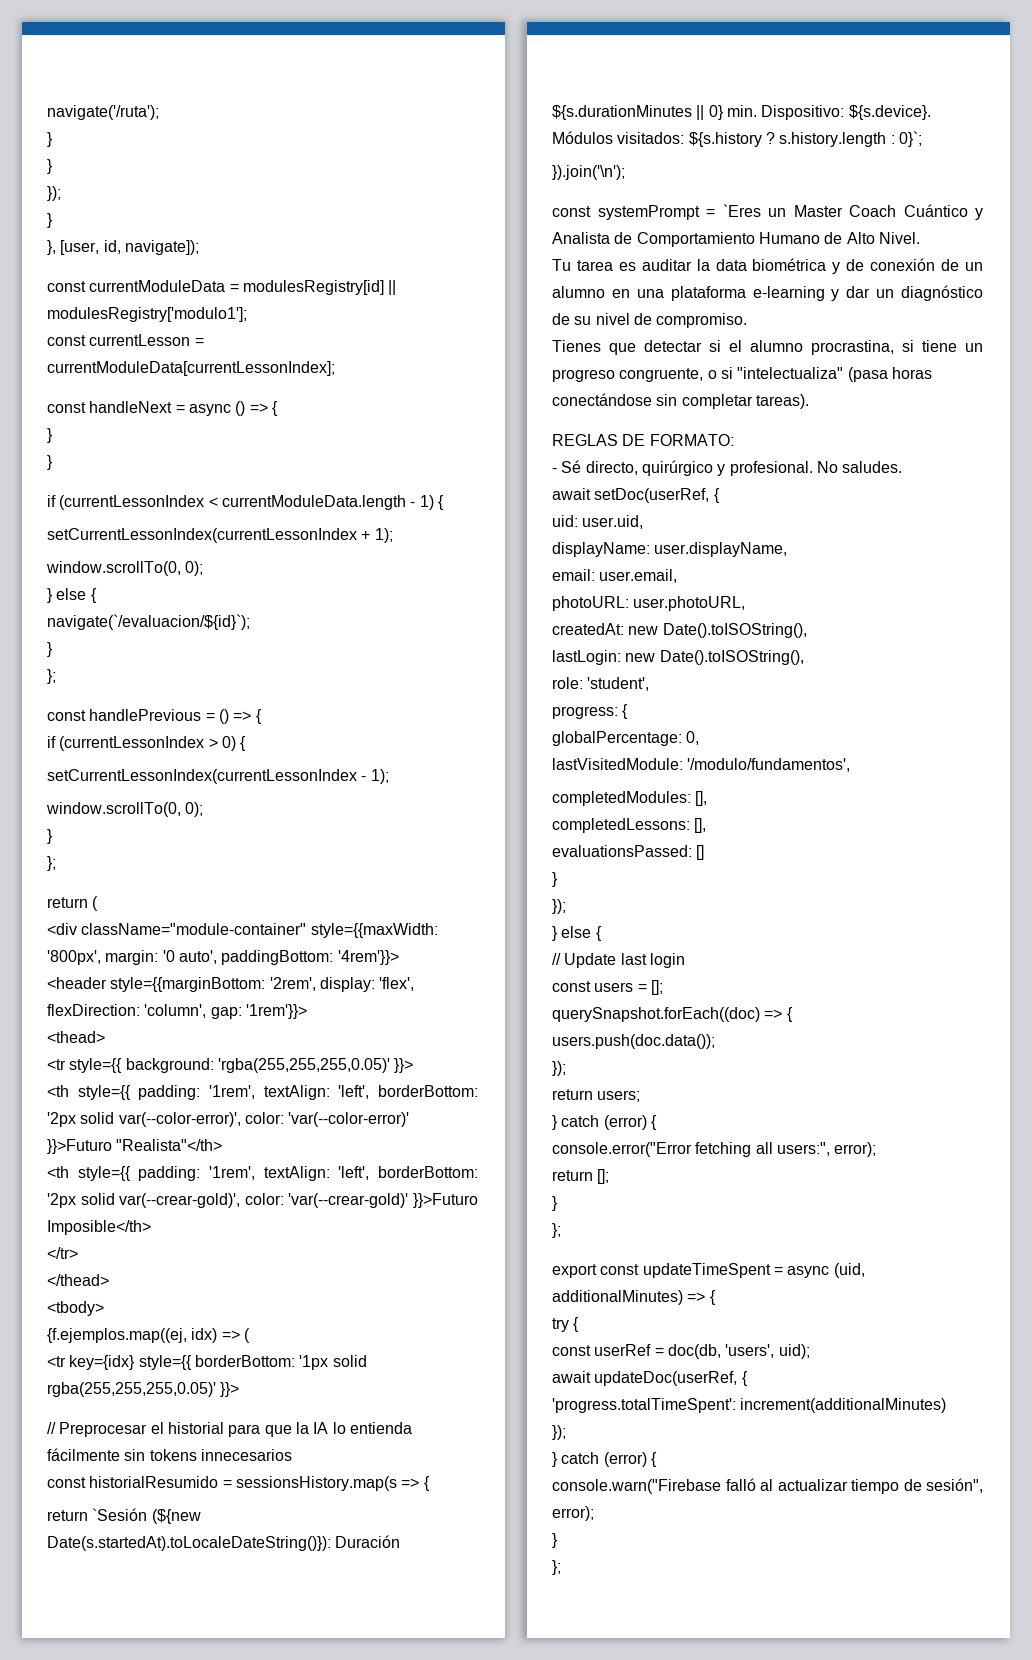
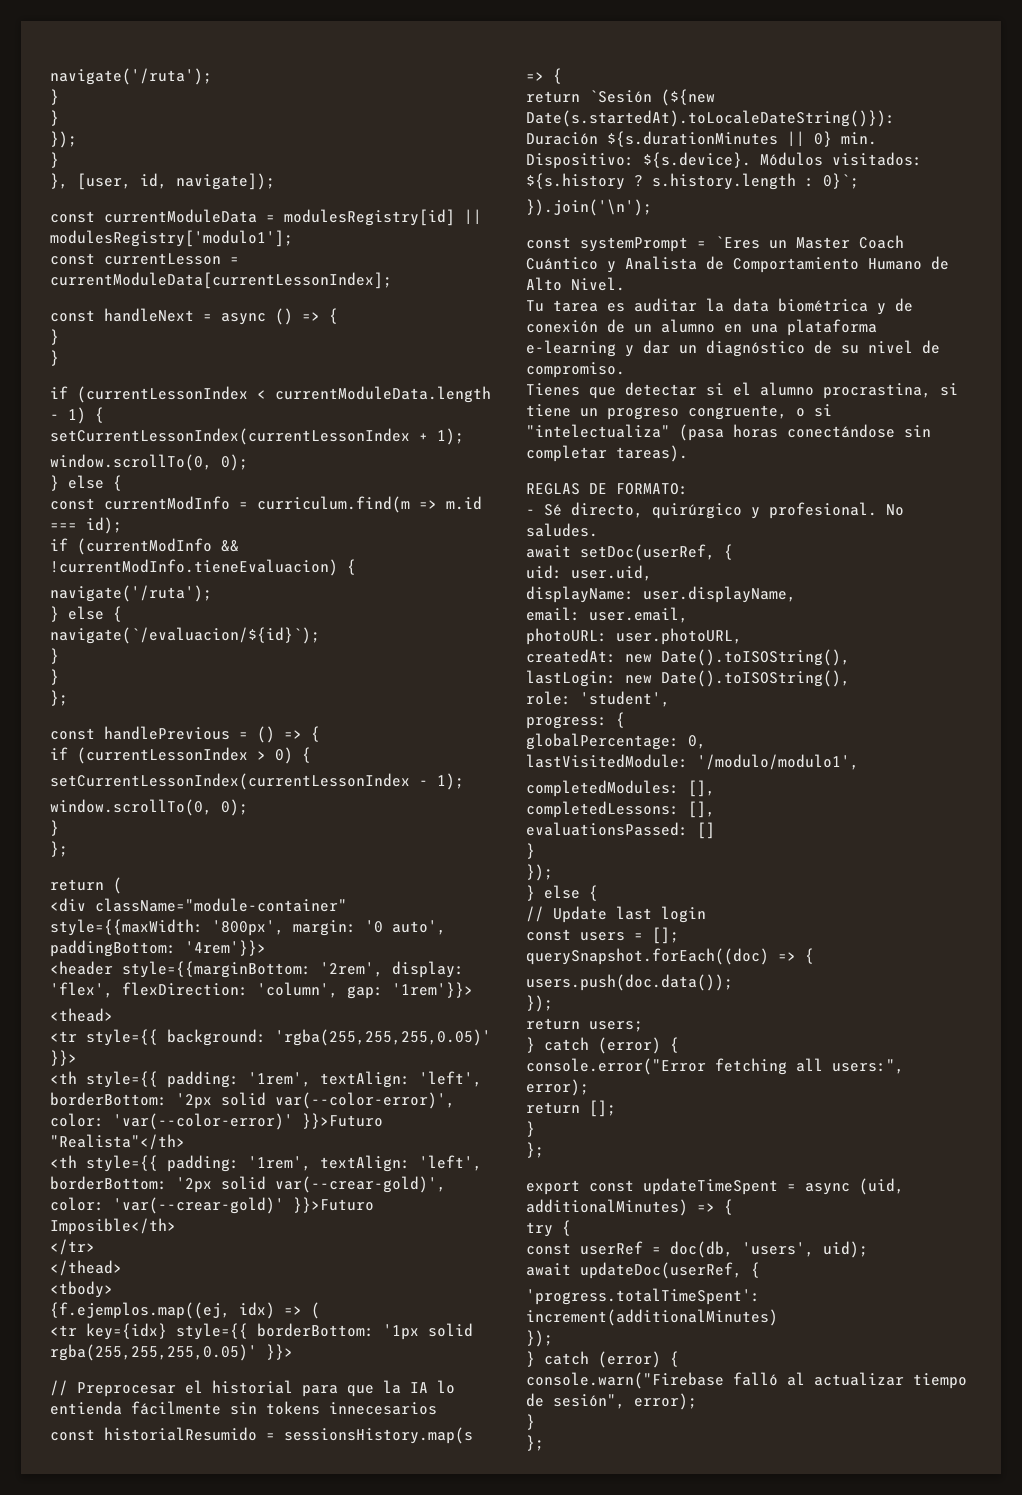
(97, 595) none -> [50,496,482,513] [50,517,122,534] [50,538,239,555] [50,559,356,576] [50,585,212,602] [50,606,122,622] // const currentModInfo = curriculum.find(m => m.id === id); // if (currentModInfo && !currentModInfo.tieneEvaluacion) { // navigate('/ruta'); // } else {
(53, 649) none -> [50,669,59,685] // }
[687,758,851,772] '/modulo/fundamentos', -> [697,754,859,770] '/modulo/modulo1',

